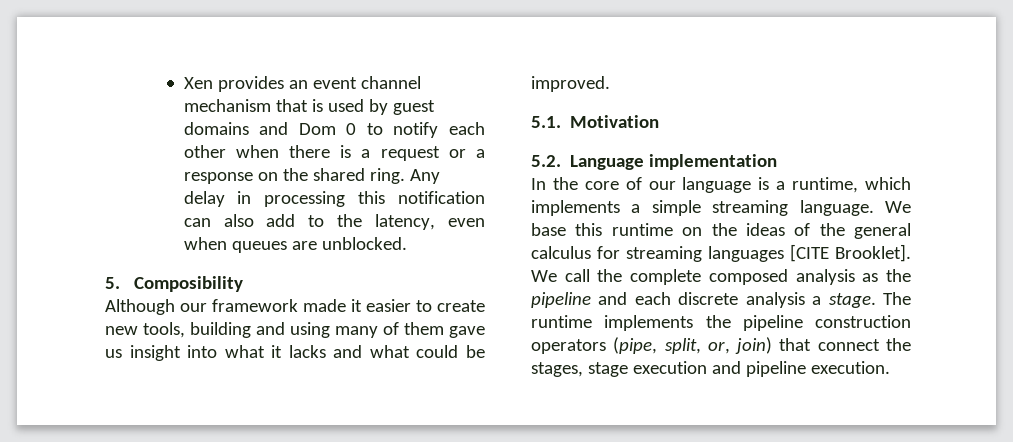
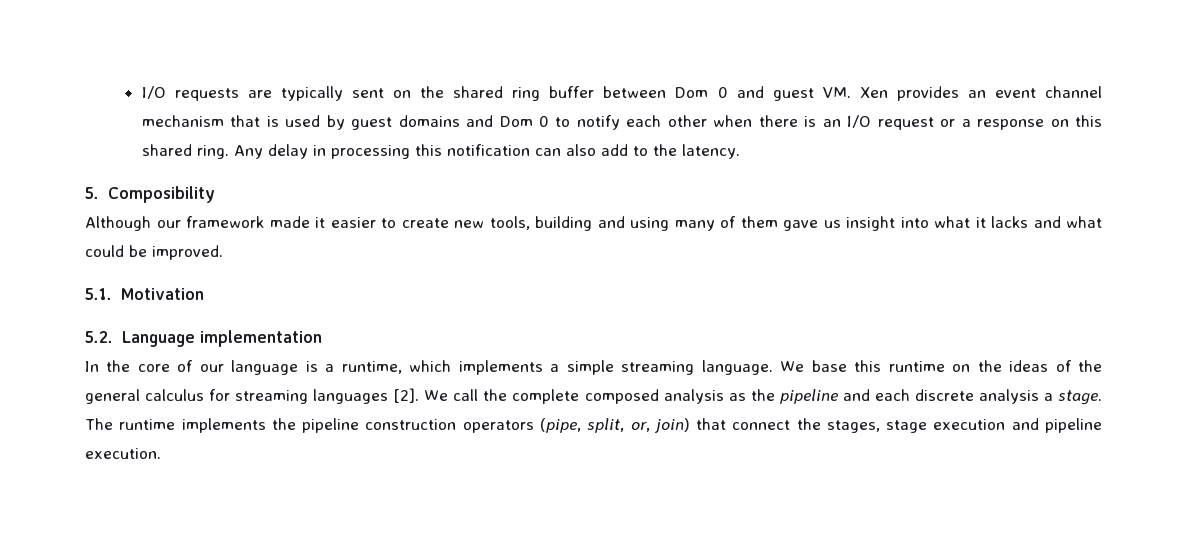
(183, 83) none -> [141,86,851,101] I/O requests are typically sent on the shared ring buffer between Dom 0 and guest VM.
[361,149,371,158] a -> [822,115,872,128] an I/O
[282,168,308,181] the -> [1074,115,1102,127] this
[375,214,485,230] [183,237,407,253] latency, even when queues are unblocked. -> [681,144,740,159] latency.
[790,244,911,262] [CITE Brooklet]. -> [393,388,420,403] [2].

